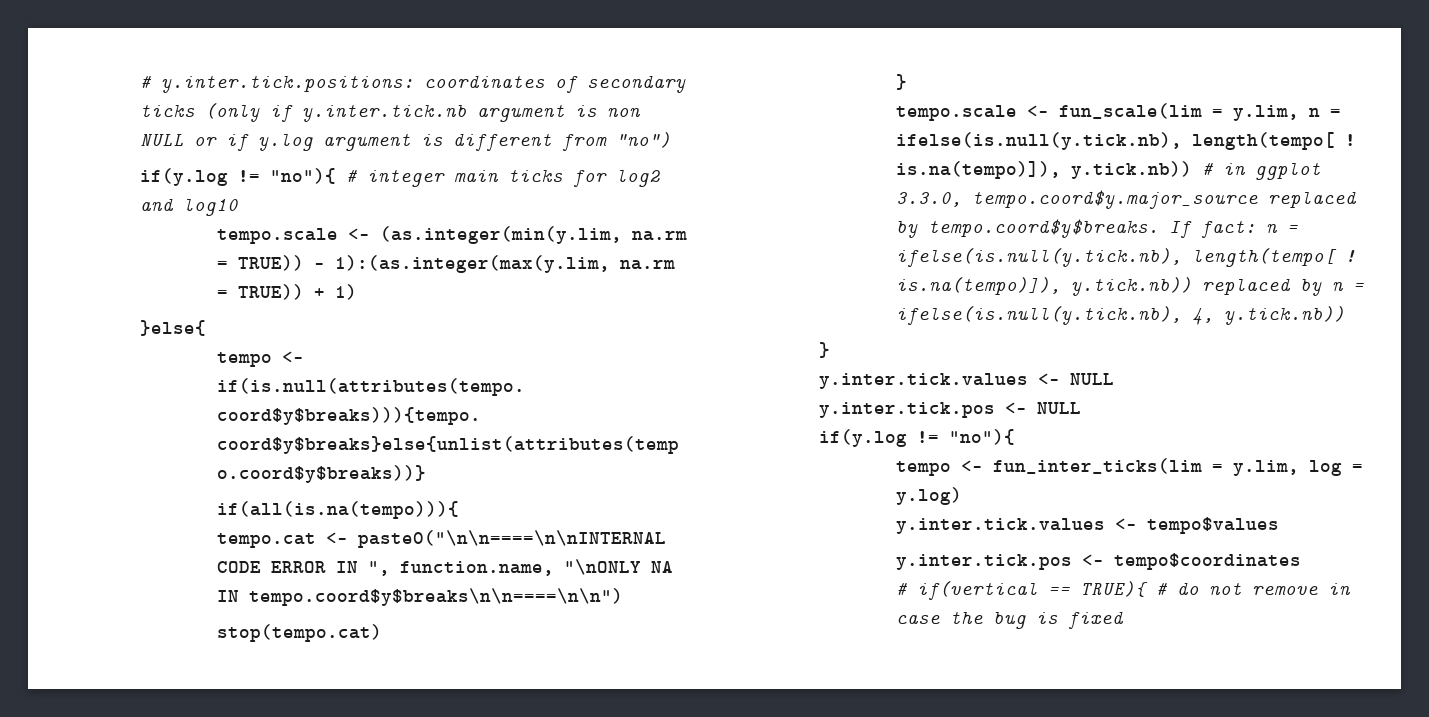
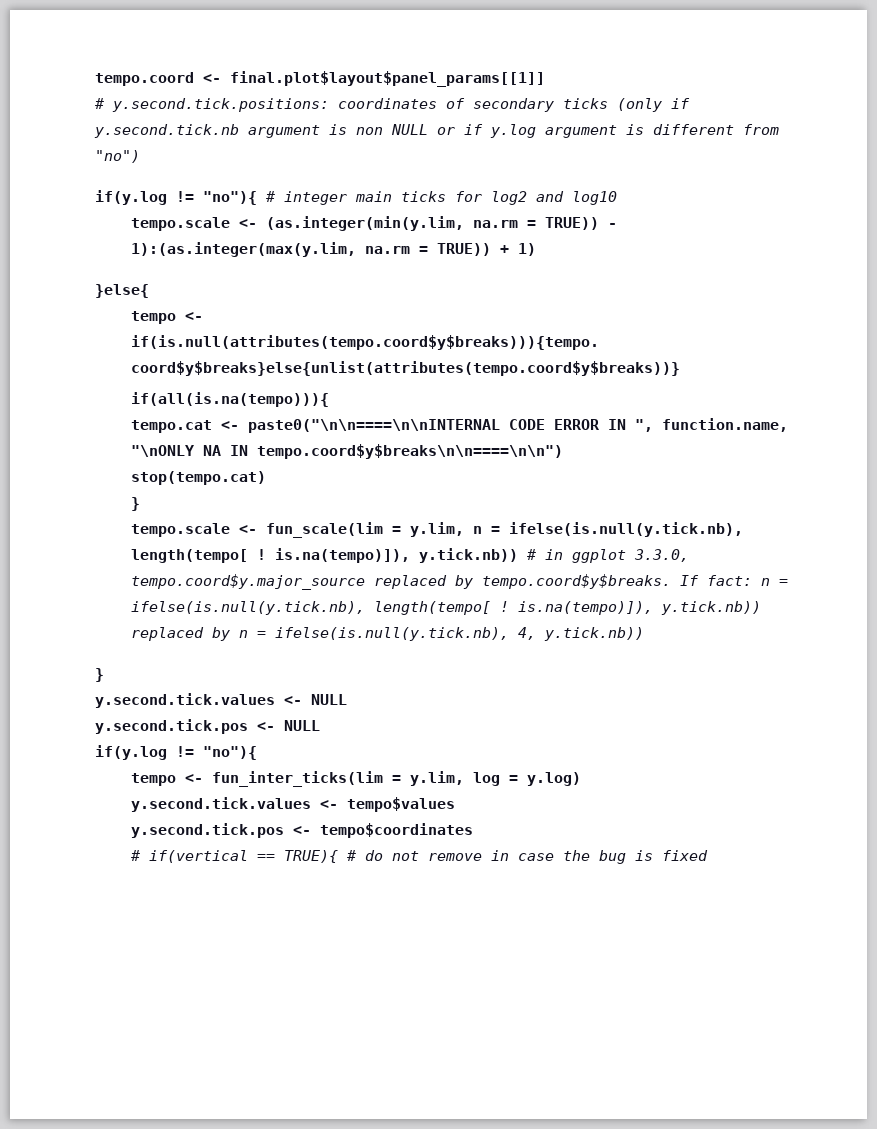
[139,74,414,93] # y.inter.tick.positions: -> [94,71,545,87] [93,98,329,112] tempo.coord <- final.plot$layout$panel_params[[1]] // # y.second.tick.positions:
[301,103,467,122] y.inter.tick.nb -> [93,124,239,138] y.second.tick.nb
[818,373,1114,389] [818,402,995,418] y.inter.tick.values <- NULL // y.inter.tick.pos -> [94,693,347,708] [94,719,248,734] y.second.tick.values <- NULL // y.second.tick.pos
[895,518,1105,534] y.inter.tick.values -> [130,797,311,812] y.second.tick.values
[895,554,1072,570] y.inter.tick.pos -> [130,823,284,838] y.second.tick.pos

